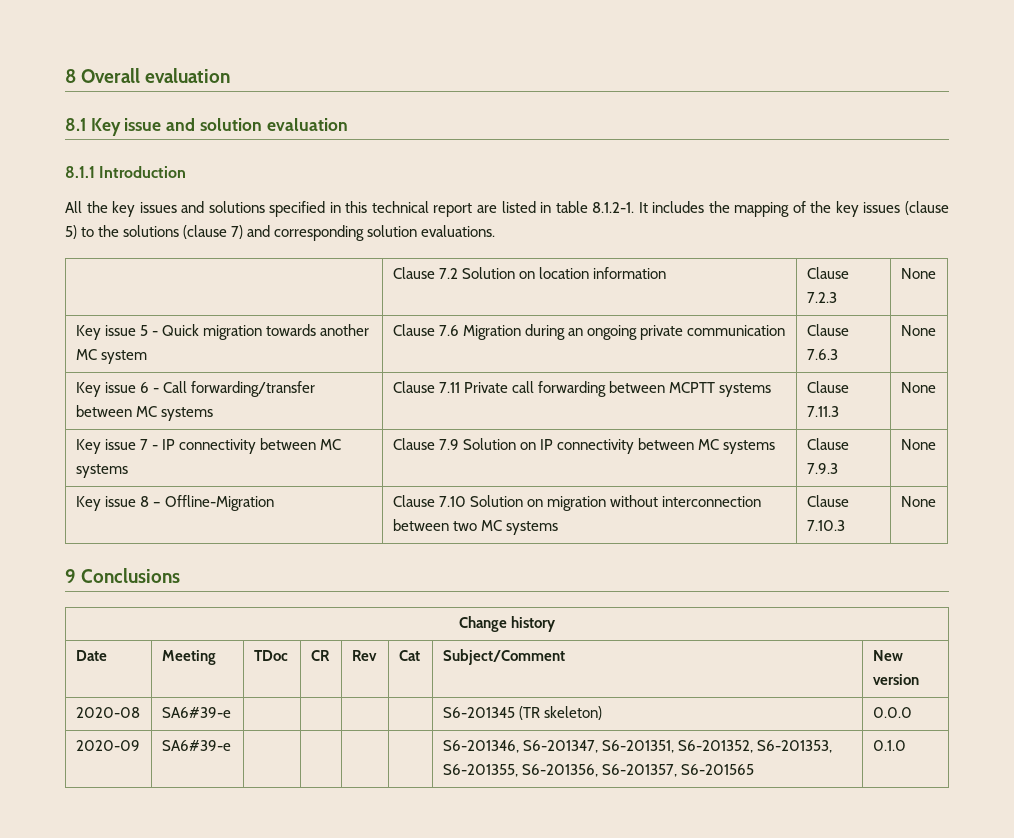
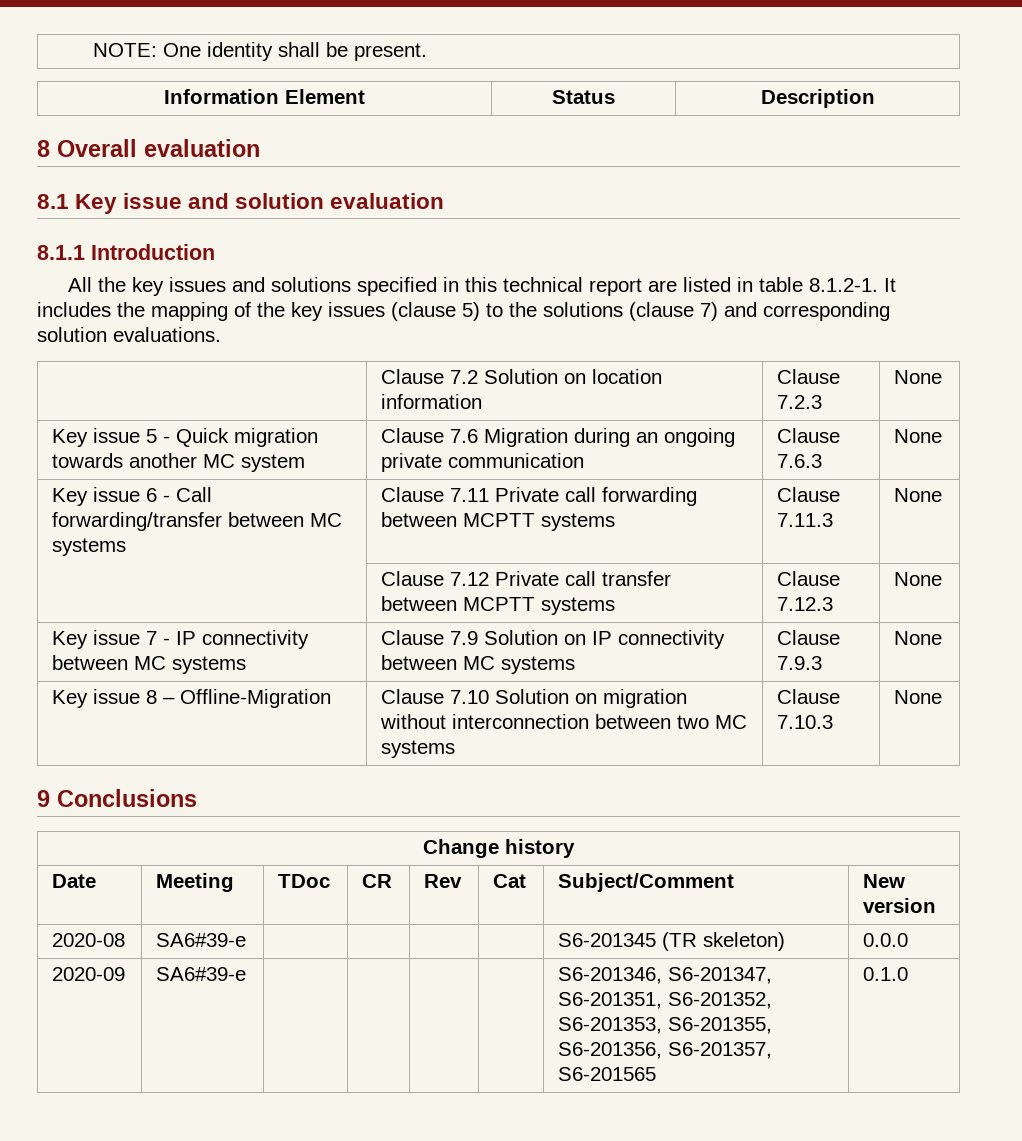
(65, 76) none -> [93,42,428,61] [164,89,365,104] [552,90,615,104] [760,89,875,108] NOTE: One identity shall be present. // Information Element | Status | Description //
(936, 387) none -> [381,571,672,586] [381,596,616,615] [777,571,841,586] [777,597,834,611] [894,572,943,586] // | Clause 7.12 Private call transfer between MCPTT systems | Clause 7.12.3 | None

